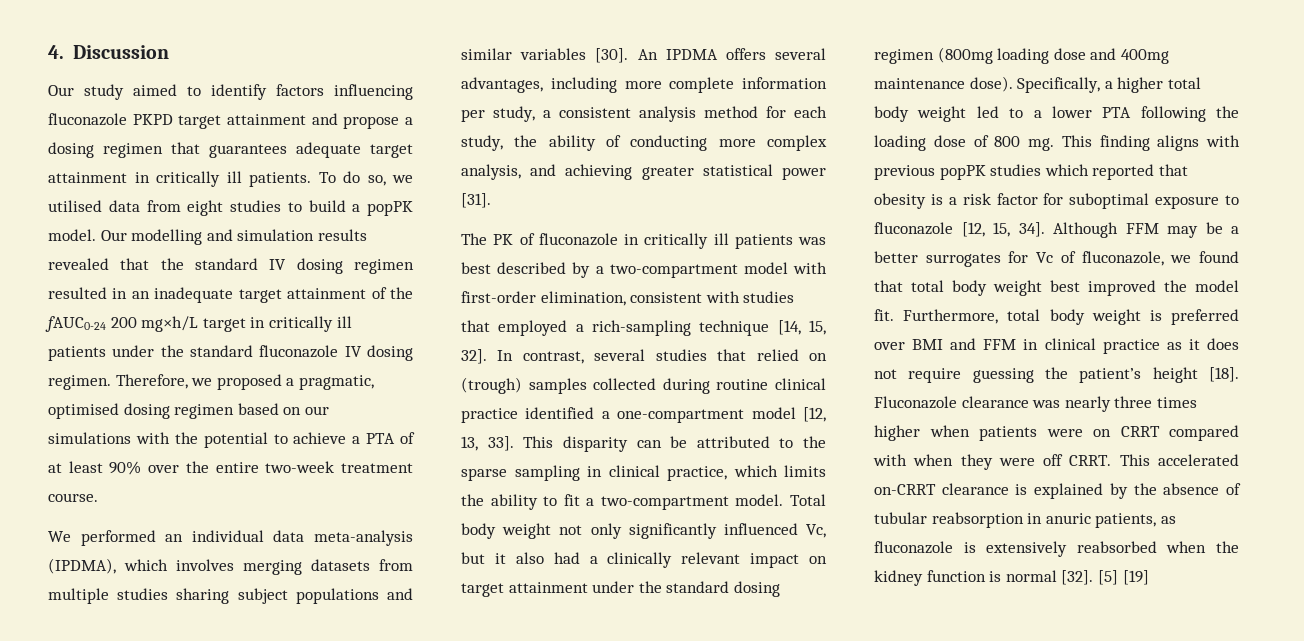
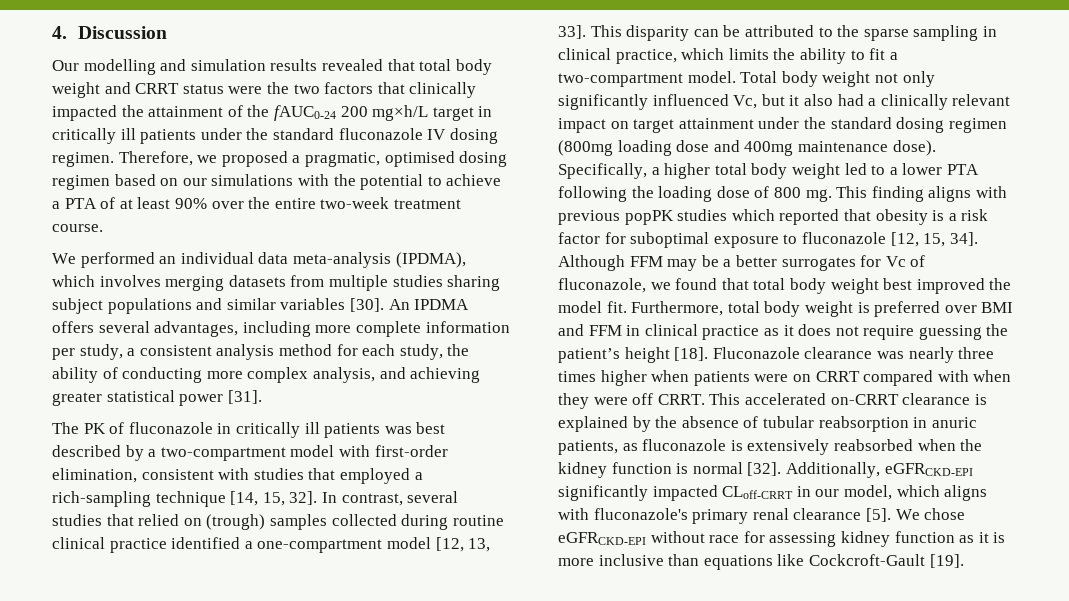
[84,84,413,100] [48,113,414,129] [48,142,413,158] [48,171,413,187] [48,200,413,216] [48,229,127,241] study aimed to identify factors influencing fluconazole PKPD target attainment and propose a dosing regimen that guarantees adequate target attainment in critically ill patients. To do so, we utilised data from eight studies to build a popPK model. Our -> (79, 65) none
[160,258,414,274] [48,287,282,303] the standard IV dosing regimen resulted in an inadequate target -> [419,59,492,75] [52,82,477,98] [52,105,144,121] total body weight and CRRT status were the two factors that clinically impacted the
[1097,570,1149,585] [5] [19] -> [785,462,973,478] [558,485,988,501] [558,508,966,524] [558,531,1006,547] [558,554,964,570] Additionally, eGFRCKD-EPI significantly impacted CLoff-CRRT in our model, which aligns with fluconazole's primary renal clearance [5]. We chose eGFRCKD-EPI without race for assessing kidney function as it is more inclusive than equations like Cockcroft-Gault [19].

